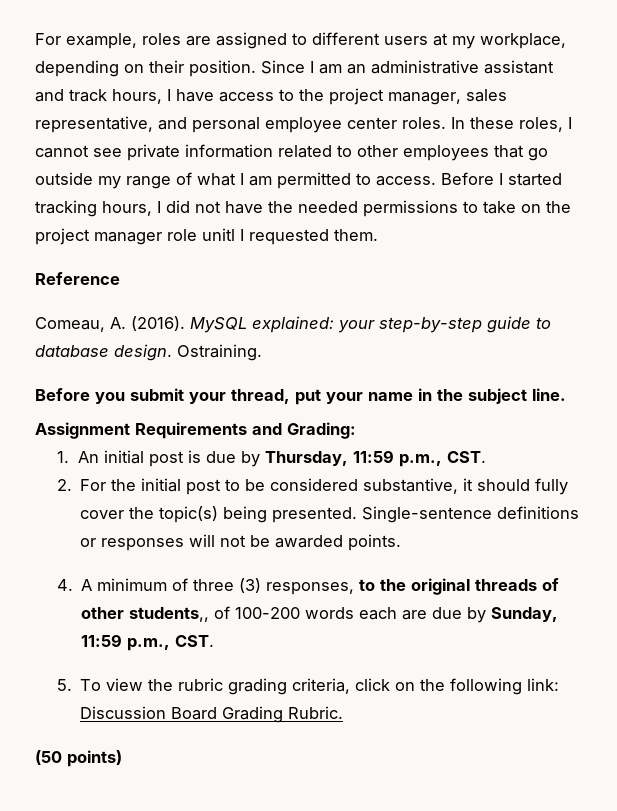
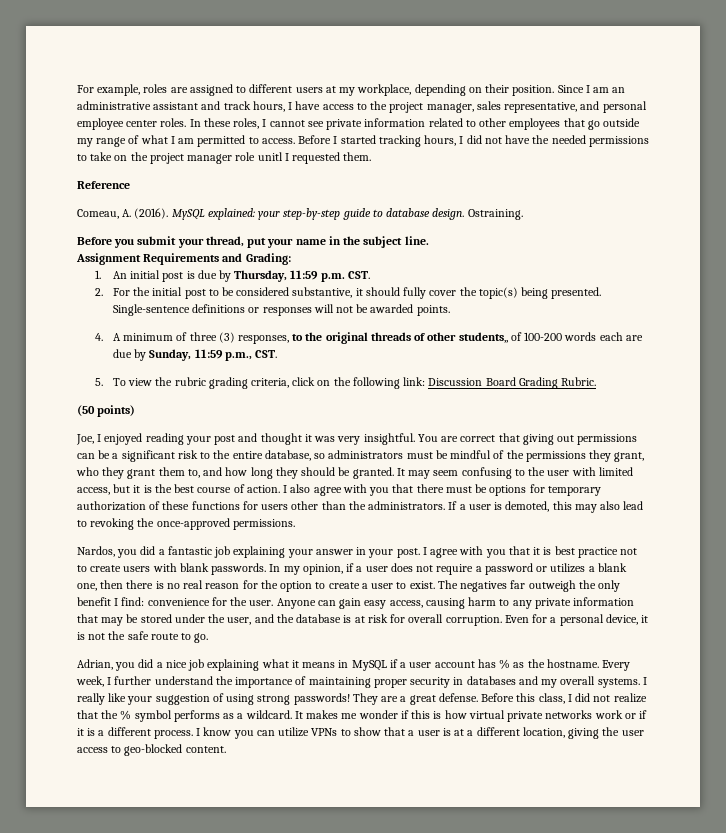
[399,454,443,467] p.m., -> [320,273,345,282] p.m.
(122, 758) none -> [76,433,638,445] [77,450,645,462] [76,467,633,479] [77,484,601,496] [77,501,644,513] [77,518,295,530] [77,546,638,558] [77,563,627,575] [77,580,621,592] [77,597,635,609] [77,614,649,626] [77,631,209,643] [77,659,631,671] [76,676,647,688] [77,693,647,705] [77,710,648,722] [77,727,644,739] [77,744,226,756] // Joe, I enjoyed reading your post and thought it was very insightful. You are correct that giving out permissions can be a significant risk to the entire database, so administrators must be mindful of the permissions they grant, who they grant them to, and how long they should be granted. It may seem confusing to the user with limited access, but it is the best course of action. I also agree with you that there must be options for temporary authorization of these functions for users other than the administrators. If a user is demoted, this may also lead to revoking the once-approved permissions. // Nardos, you did a fantastic job explaining your answer in your post. I agree with you that it is best practice not to create users with blank passwords. In my opinion, if a user does not require a password or utilizes a blank one, then there is no real reason for the option to create a user to exist. The negatives far outweigh the only benefit I find: convenience for the user. Anyone can gain easy access, causing harm to any private information that may be stored under the user, and the database is at risk for overall corruption. Even for a personal device, it is not the safe route to go. // Adrian, you did a nice job explaining what it means in MySQL if a user account has % as the hostname. Every week, I further understand the importance of maintaining proper security in databases and my overall systems. I really like your suggestion of using strong passwords! They are a great defense. Before this class, I did not realize that the % symbol performs as a wildcard. It makes me wonder if this is how virtual private networks work or if it is a different process. I know you can utilize VPNs to show that a user is at a different location, giving the user access to geo-blocked content.

